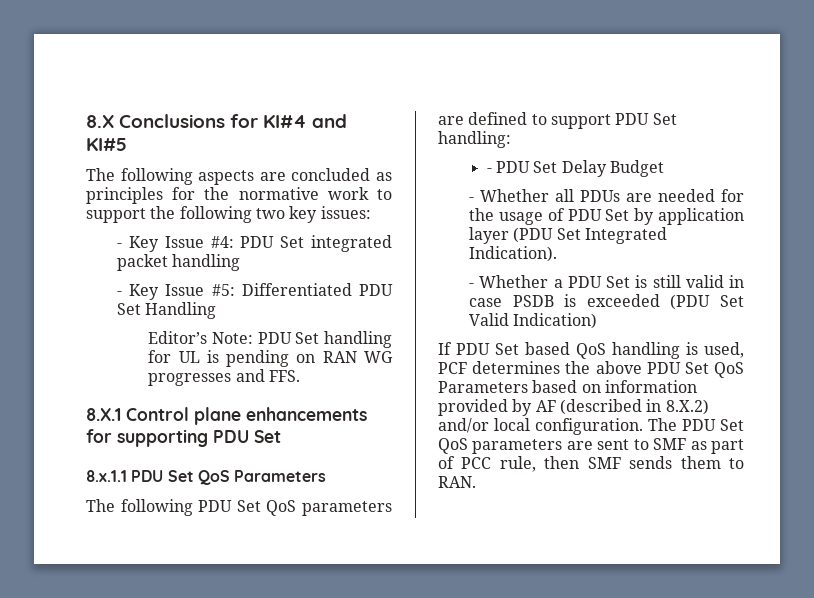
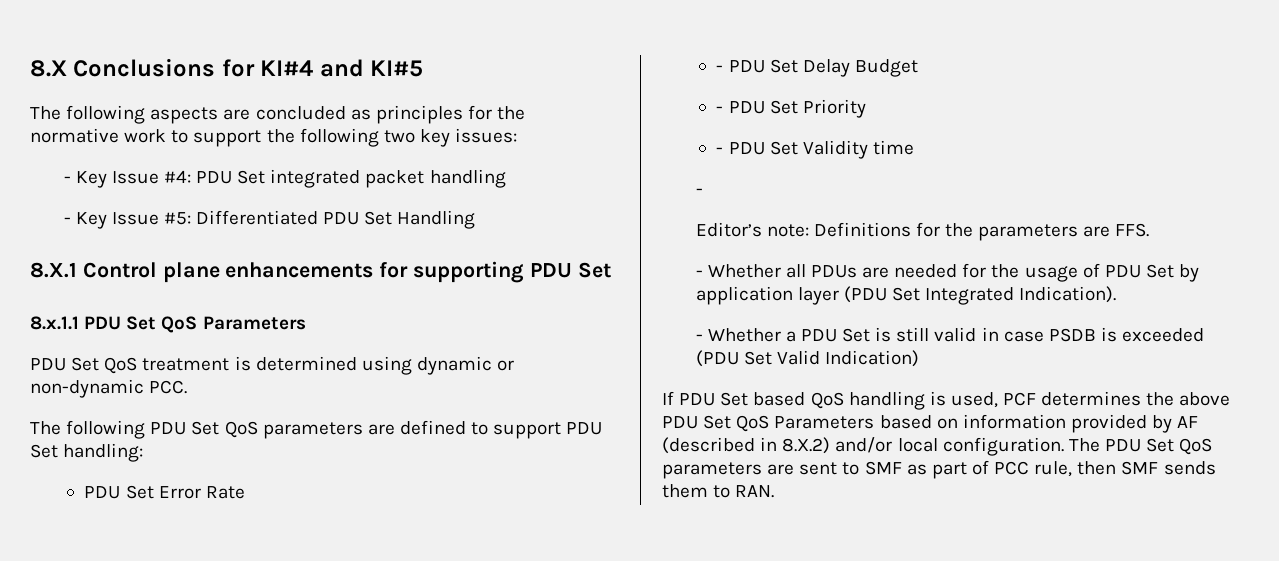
[148,331,392,348] [148,350,394,367] [148,369,300,386] // Editor’s Note: PDU Set handling for UL is pending on RAN WG progresses and FFS. -> (476, 219) none
(327, 476) none -> [30,356,515,375] [30,379,188,398] // PDU Set QoS treatment is determined using dynamic or non-dynamic PCC.
(511, 139) none -> [84,485,245,499] // PDU Set Error Rate
(664, 168) none -> [716,99,866,118] [716,140,914,159] [695,188,703,195] [695,222,1150,241] // - PDU Set Priority // - PDU Set Validity time // - // Editor’s note: Definitions for the parameters are FFS.

